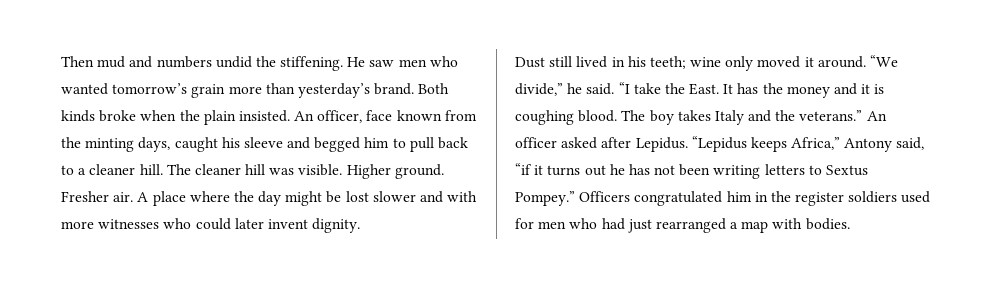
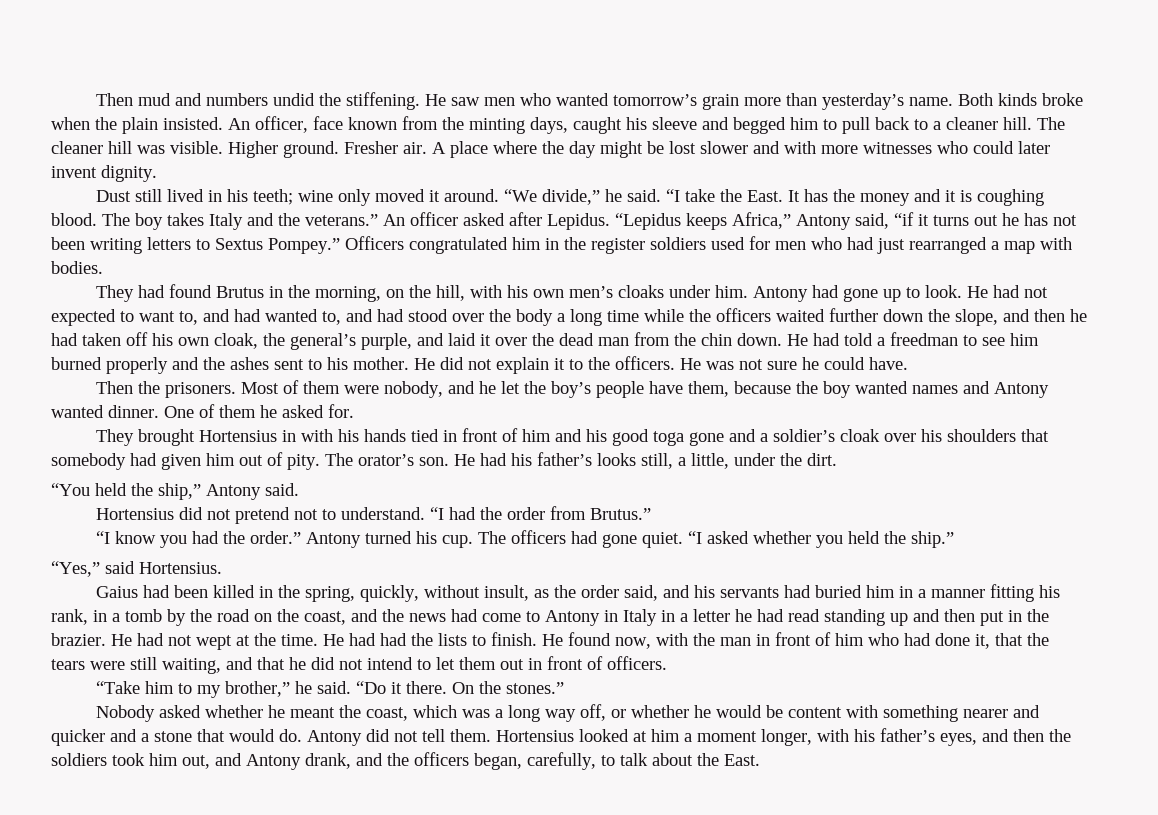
[374,83,415,95] brand. -> [909,97,954,106] name.
(850, 224) none -> [96,284,1049,302] [51,308,1087,326] [51,332,1039,350] [51,356,908,374] [96,380,1050,398] [51,404,354,418] [96,428,1050,446] [51,452,837,470] [51,483,299,500] [96,506,652,524] [96,530,955,548] [51,561,222,577] [96,584,1061,602] [51,609,1049,626] [51,632,1049,650] [51,656,667,674] [96,681,565,698] [96,704,1041,722] [51,728,1071,746] [51,752,760,770] // They had found Brutus in the morning, on the hill, with his own men’s cloaks under him. Antony had gone up to look. He had not expected to want to, and had wanted to, and had stood over the body a long time while the officers waited further down the slope, and then he had taken off his own cloak, the general’s purple, and laid it over the dead man from the chin down. He had told a freedman to see him burned properly and the ashes sent to his mother. He did not explain it to the officers. He was not sure he could have. // Then the prisoners. Most of them were nobody, and he let the boy’s people have them, because the boy wanted names and Antony wanted dinner. One of them he asked for. // They brought Hortensius in with his hands tied in front of him and his good toga gone and a soldier’s cloak over his shoulders that somebody had given him out of pity. The orator’s son. He had his father’s looks still, a little, under the dirt. // “You held the ship,” Antony said. // Hortensius did not pretend not to understand. “I had the order from Brutus.” // “I know you had the order.” Antony turned his cup. The officers had gone quiet. “I asked whether you held the ship.” // “Yes,” said Hortensius. // Gaius had been killed in the spring, quickly, without insult, as the order said, and his servants had buried him in a manner fitting his rank, in a tomb by the road on the coast, and the news had come to Antony in Italy in a letter he had read standing up and then put in the brazier. He had not wept at the time. He had had the lists to finish. He found now, with the man in front of him who had done it, that the tears were still waiting, and that he did not intend to let them out in front of officers. // “Take him to my brother,” he said. “Do it there. On the stones.” // Nobody asked whether he meant the coast, which was a long way off, or whether he would be content with something nearer and quicker and a stone that would do. Antony did not tell them. Hortensius looked at him a moment longer, with his father’s eyes, and then the soldiers took him out, and Antony drank, and the officers began, carefully, to talk about the East.

